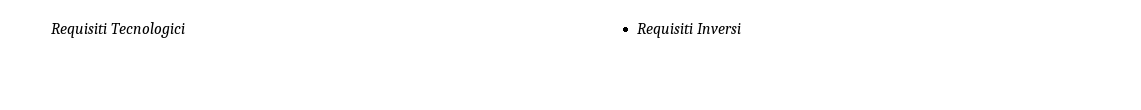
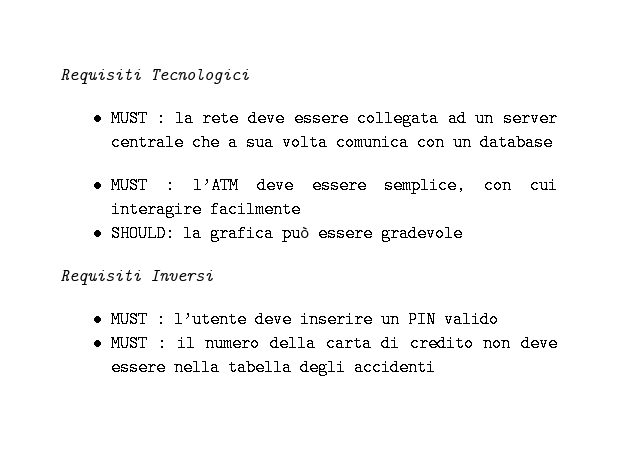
[636,23,741,38] Requisiti Inversi -> [110,110,558,127] [110,134,553,151] [110,177,558,194] [110,201,301,218] [110,225,463,242] [60,269,213,285] [110,311,499,328] [110,335,558,352] [110,359,436,376] MUST : la rete deve essere collegata ad un server centrale che a sua volta comunica con un database // MUST : l’ATM deve essere semplice, con cui interagire facilmente // SHOULD: la grafica può essere gradevole // Requisiti Inversi // MUST : l’utente deve inserire un PIN valido // MUST : il numero della carta di credito non deve essere nella tabella degli accidenti

